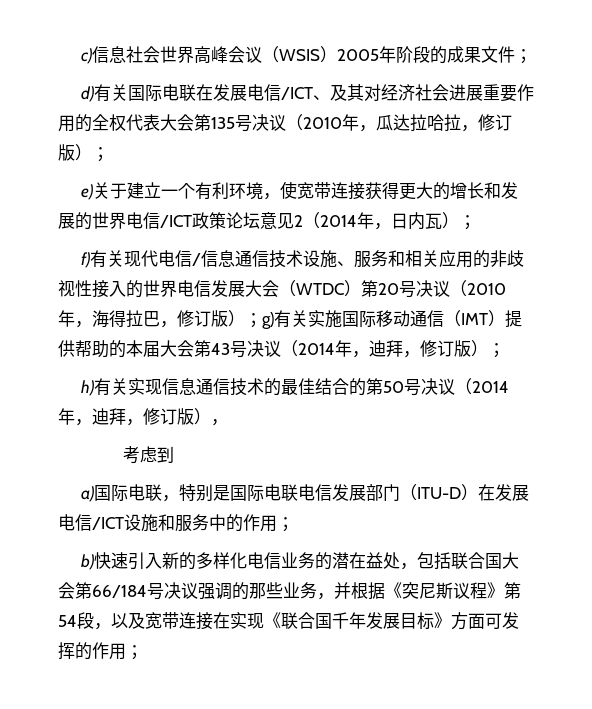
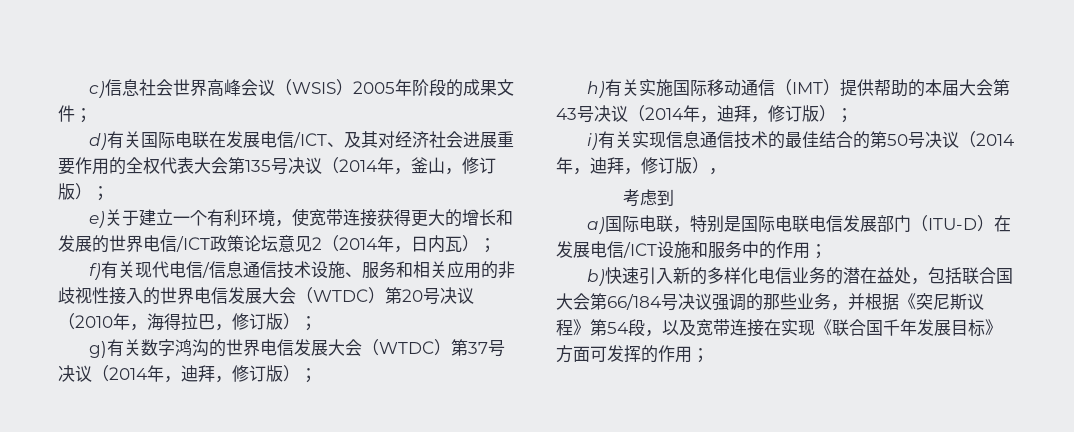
[303,114,461,132] 2010年，瓜达拉哈拉 -> [339,157,445,175] 2014年，釜山
(262, 320) none -> (317, 323) //
(308, 318) none -> [140,339,505,357] [58,365,317,383] [586,79,639,98] 数字鸿沟的世界电信发展大会（WTDC）第37号决议（2014年，迪拜，修订版）； // h)有关
[80,380,94,396] h) -> [586,133,598,150] i)

